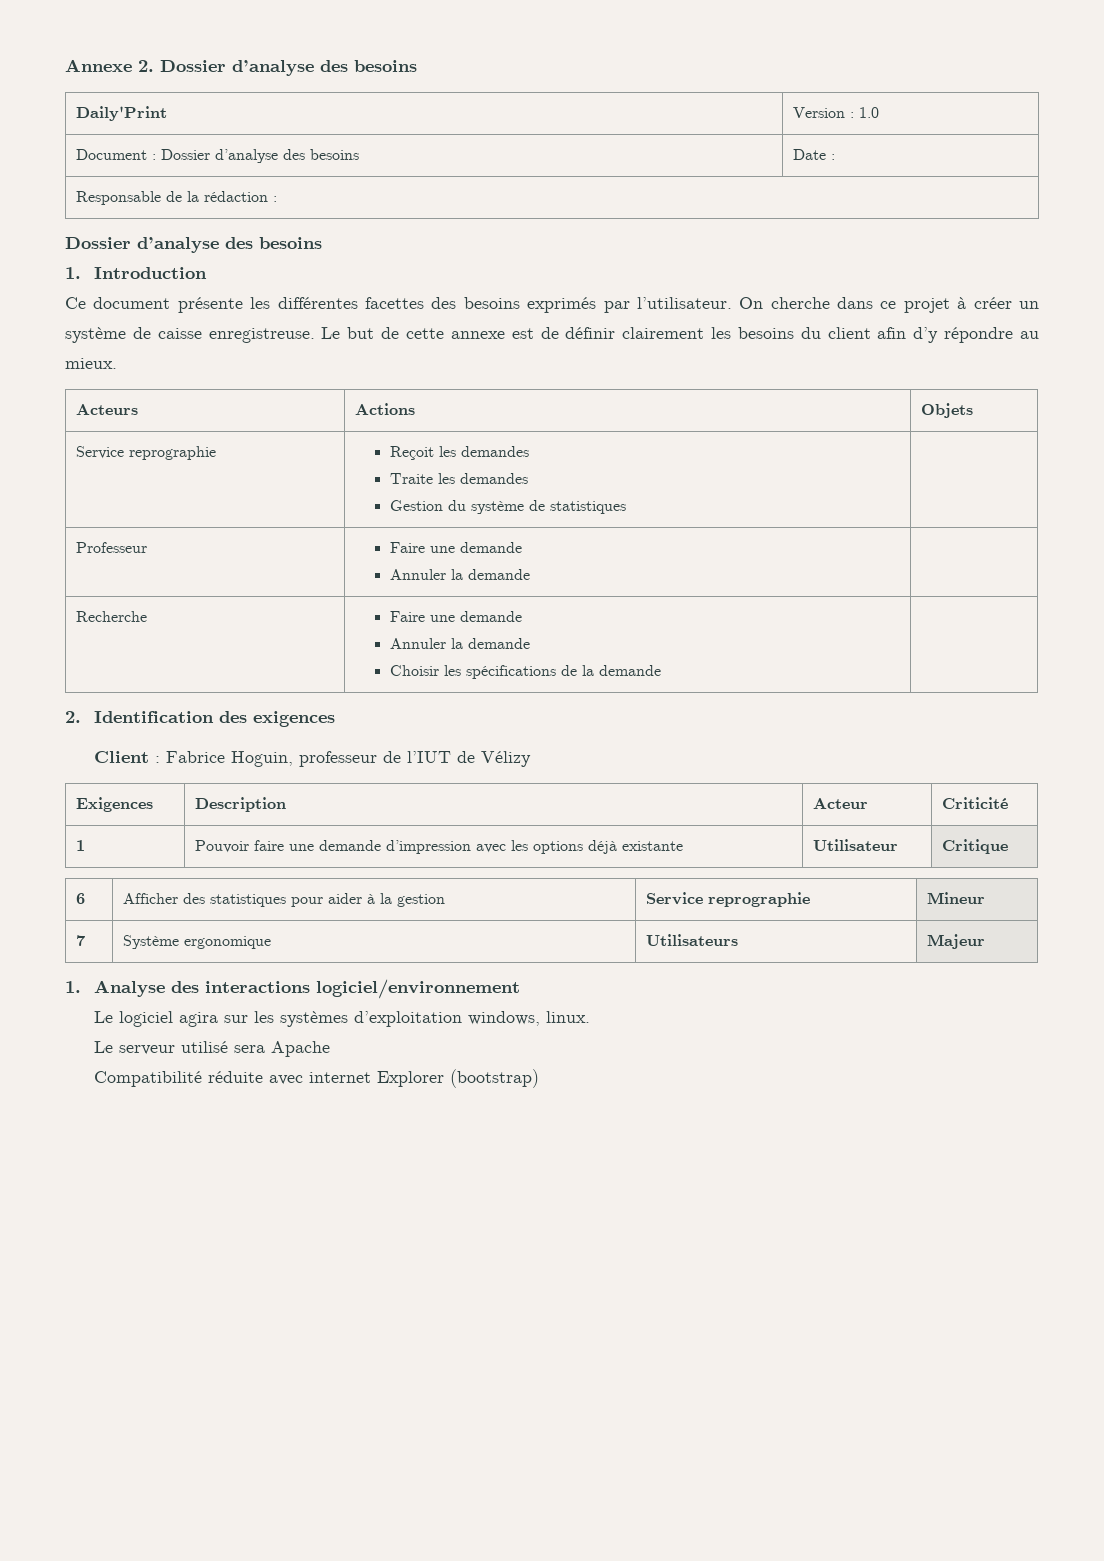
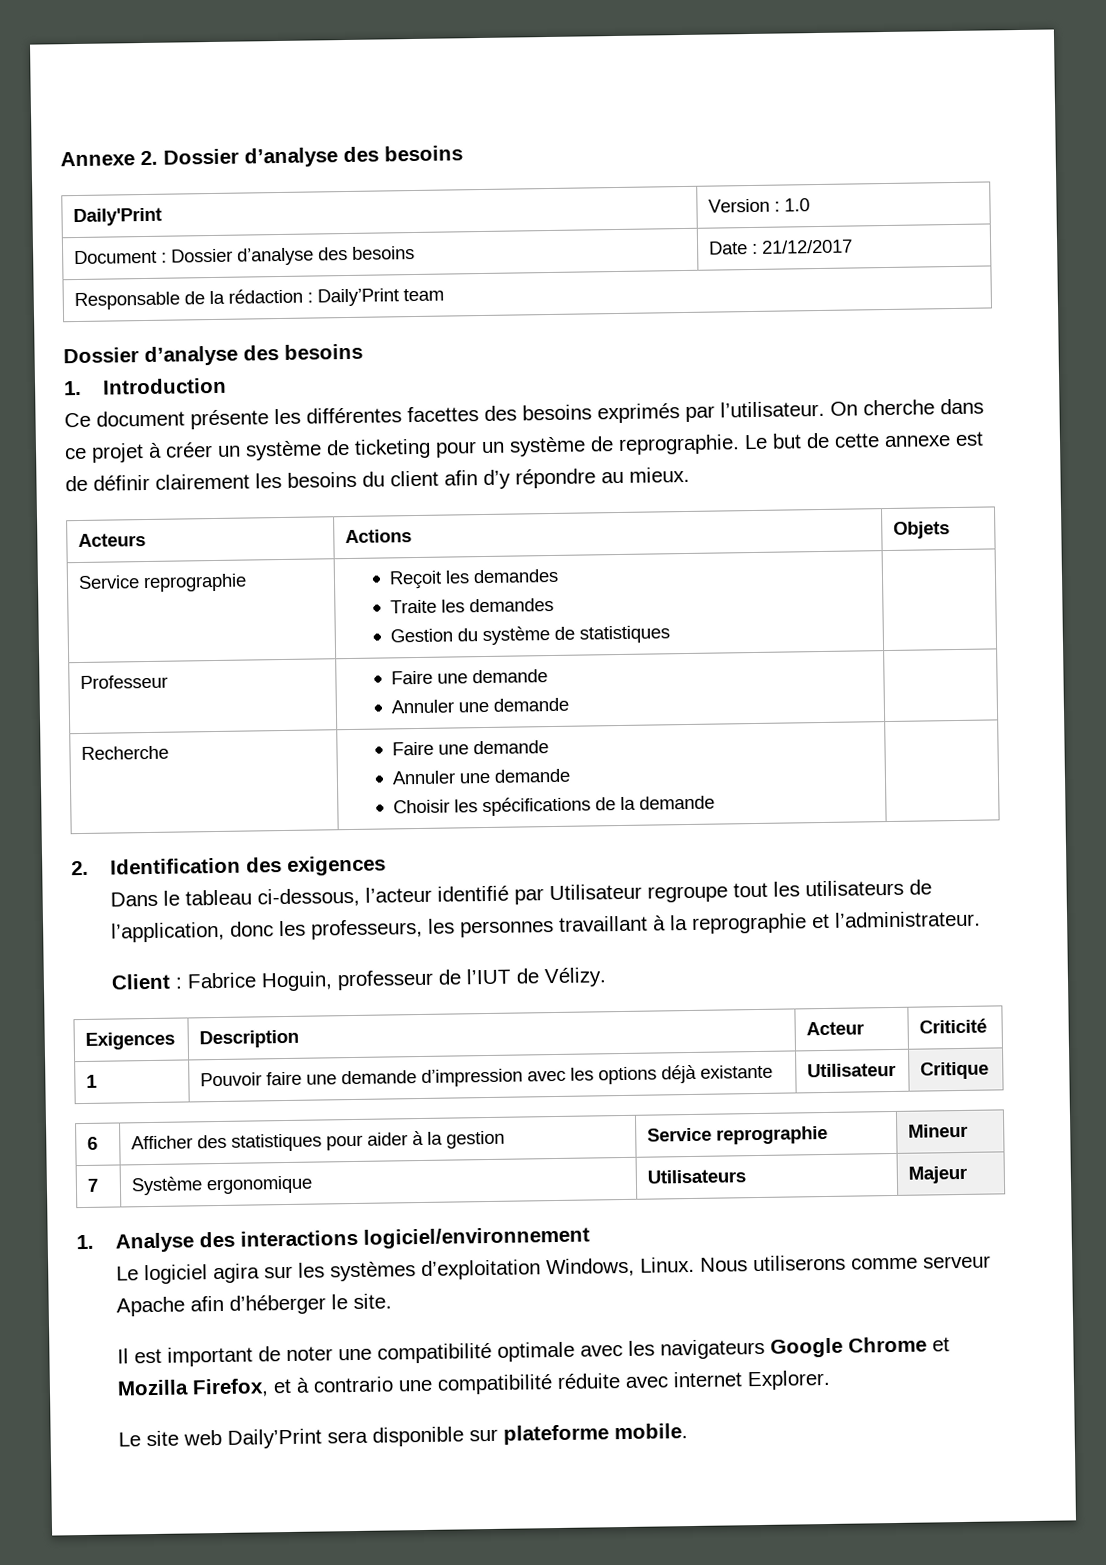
(835, 157) none -> [761,239,854,254] 21/12/2017
(277, 199) none -> [317,288,445,307] Daily’Print team
[157,328,315,343] caisse enregistreuse. -> [354,434,740,459] ticketing pour un système de reprographie.
[450,569,463,580] la -> [458,701,490,713] une
[450,638,463,649] la -> [459,772,491,784] une
(335, 719) none -> [110,879,933,908] [111,910,982,943] // Dans le tableau ci-dessous, l’acteur identifié par Utilisateur regroupe tout les utilisateurs de l’application, donc les professeurs, les personnes travaillant à la reprographie et l’administrateur.
[480,751,531,767] Vélizy -> [544,967,608,988] Vélizy.
[467,1011,590,1026] [93,1041,330,1057] [93,1069,539,1088] windows, linux. // Le serveur utilisé sera Apache // Compatibilité réduite avec internet Explorer (bootstrap) -> [546,1254,992,1278] [116,1293,393,1317] [117,1336,951,1367] [117,1369,832,1398] [118,1423,689,1449] Windows, Linux. Nous utiliserons comme serveur Apache afin d’héberger le site. // Il est important de noter une compatibilité optimale avec les navigateurs Google Chrome et Mozilla Firefox, et à contrario une compatibilité réduite avec internet Explorer. // Le site web Daily’Print sera disponible sur plateforme mobile.

